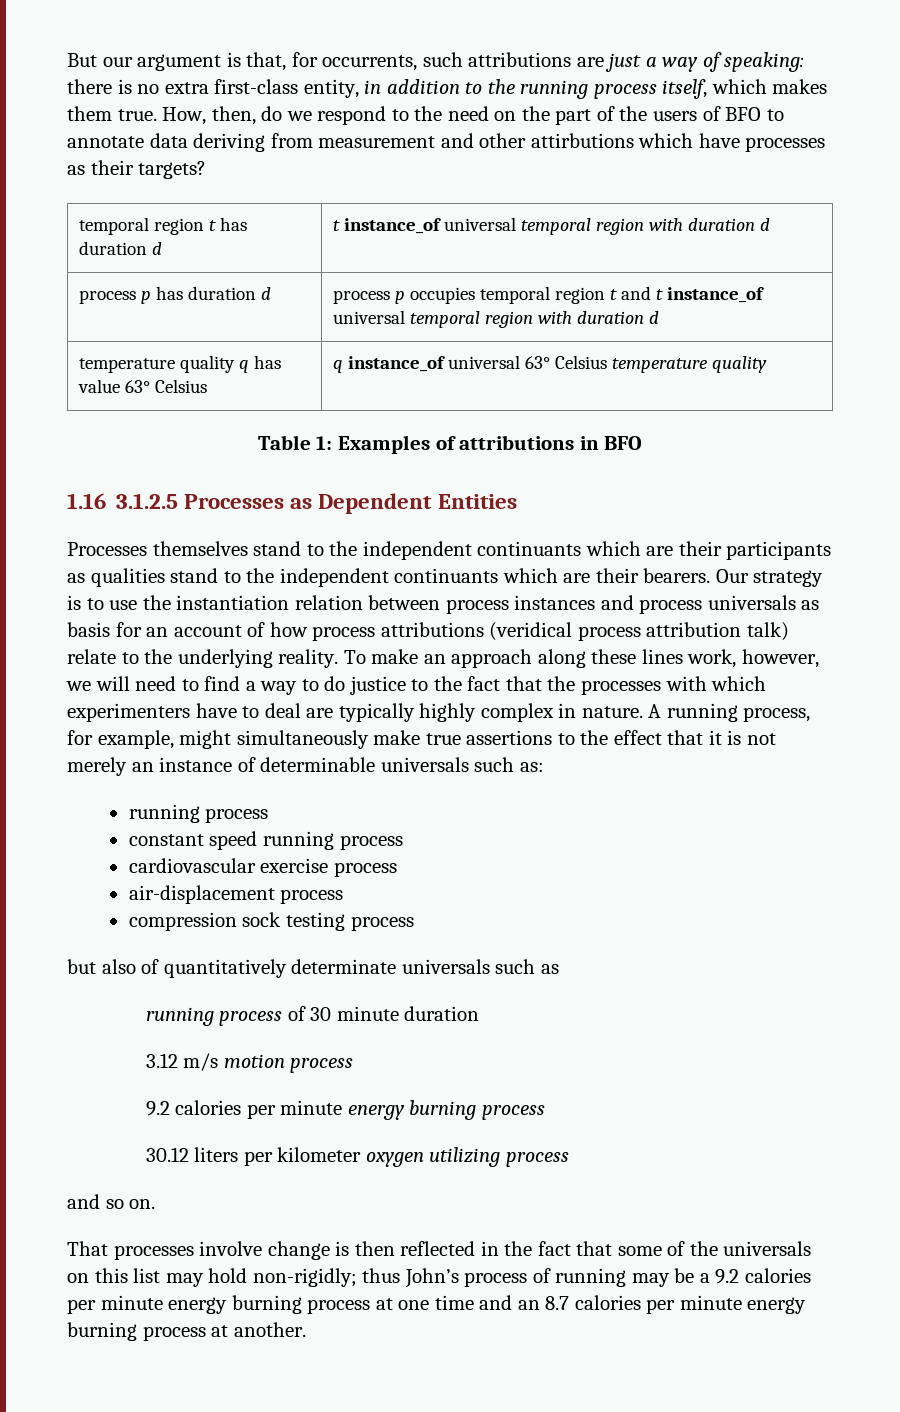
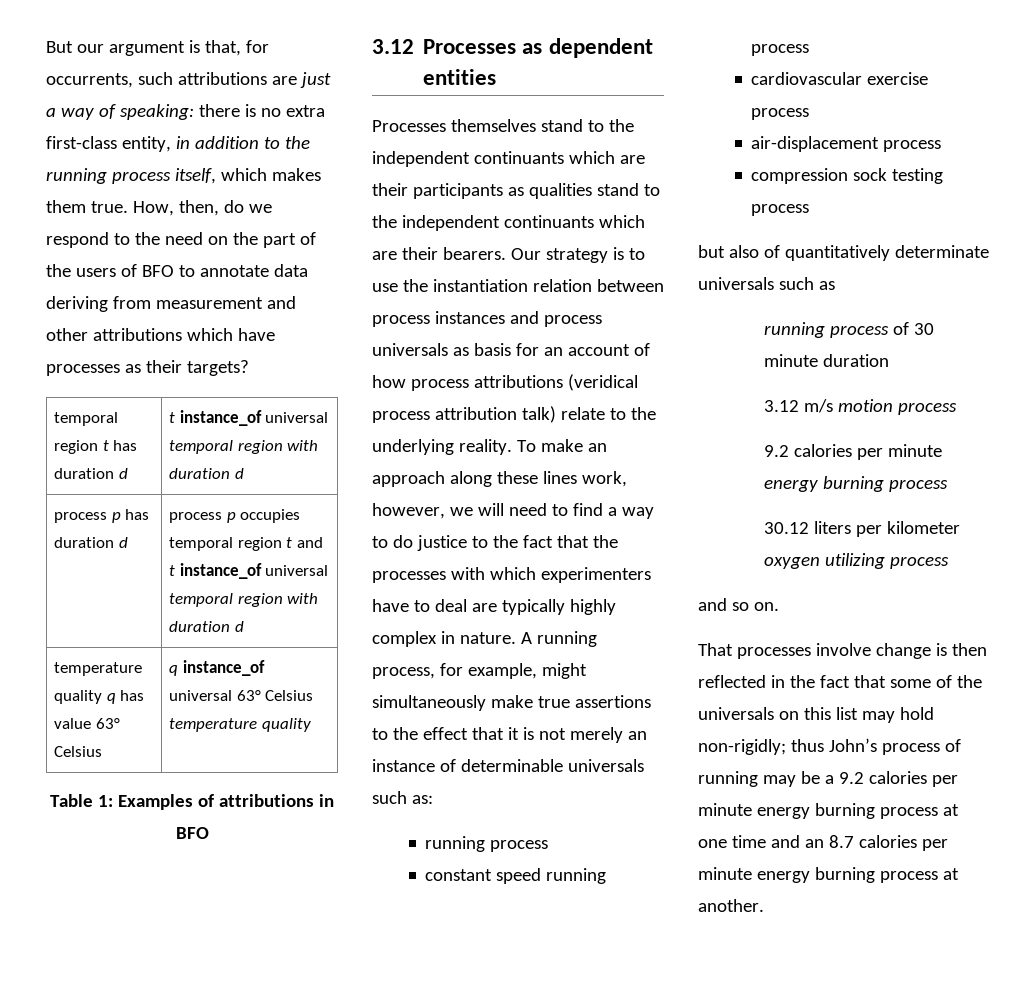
[530,133,634,148] attirbutions -> [92,328,182,341] attributions
[67,493,517,514] 1.16 3.1.2.5 Processes as Dependent Entities -> [372,38,653,58] [423,69,497,85] 3.12 Processes as dependent entities

